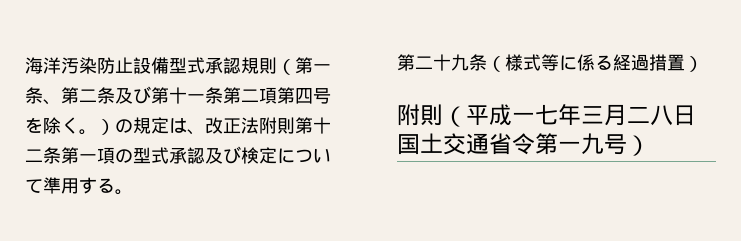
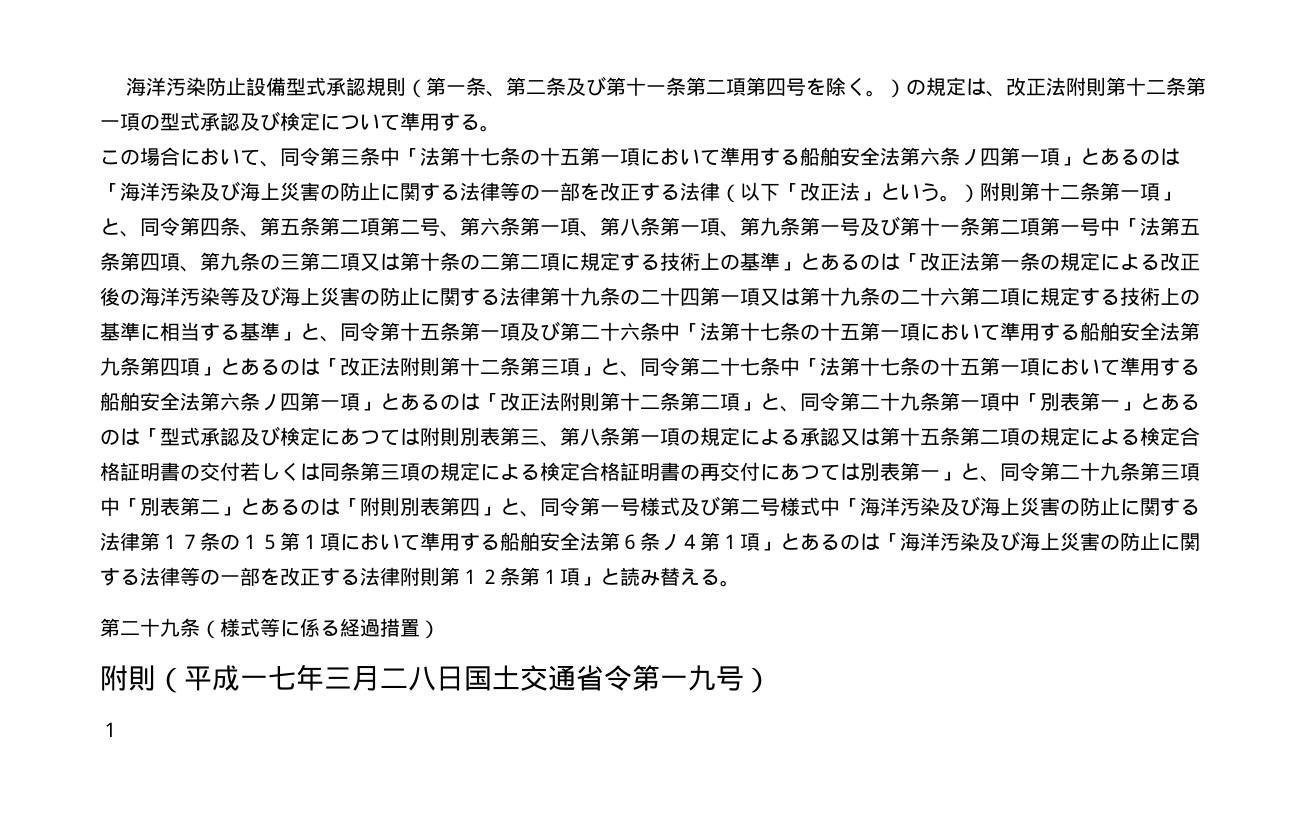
(133, 192) none -> [100,147,1180,167] [100,181,1180,203] [100,216,1200,237] [100,252,1200,272] [100,286,1200,306] [100,321,1200,342] [100,357,1200,377] [100,392,1200,412] [100,426,1200,447] [100,462,1200,482] [100,496,1200,517] [100,531,1200,551] [100,567,740,587] // この場合において、同令第三条中「法第十七条の十五第一項において準用する船舶安全法第六条ノ四第一項」とあるのは「海洋汚染及び海上災害の防止に関する法律等の一部を改正する法律（以下「改正法」という。）附則第十二条第一項」と、同令第四条、第五条第二項第二号、第六条第一項、第八条第一項、第九条第一号及び第十一条第二項第一号中「法第五条第四項、第九条の三第二項又は第十条の二第二項に規定する技術上の基準」とあるのは「改正法第一条の規定による改正後の海洋汚染等及び海上災害の防止に関する法律第十九条の二十四第一項又は第十九条の二十六第二項に規定する技術上の基準に相当する基準」と、同令第十五条第一項及び第二十六条中「法第十七条の十五第一項において準用する船舶安全法第九条第四項」とあるのは「改正法附則第十二条第三項」と、同令第二十七条中「法第十七条の十五第一項において準用する船舶安全法第六条ノ四第一項」とあるのは「改正法附則第十二条第二項」と、同令第二十九条第一項中「別表第一」とあるのは「型式承認及び検定にあつては附則別表第三、第八条第一項の規定による承認又は第十五条第二項の規定による検定合格証明書の交付若しくは同条第三項の規定による検定合格証明書の再交付にあつては別表第一」と、同令第二十九条第三項中「別表第二」とあるのは「附則別表第四」と、同令第一号様式及び第二号様式中「海洋汚染及び海上災害の防止に関する法律第１７条の１５第１項において準用する船舶安全法第６条ノ４第１項」とあるのは「海洋汚染及び海上災害の防止に関する法律等の一部を改正する法律附則第１２条第１項」と読み替える。
(650, 145) none -> [100,722,120,737] // １

